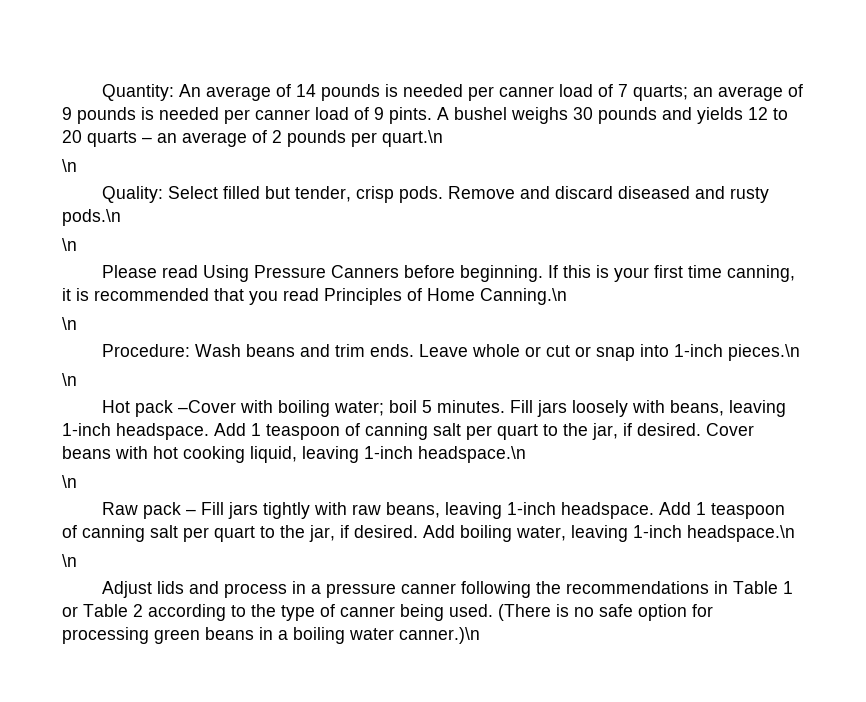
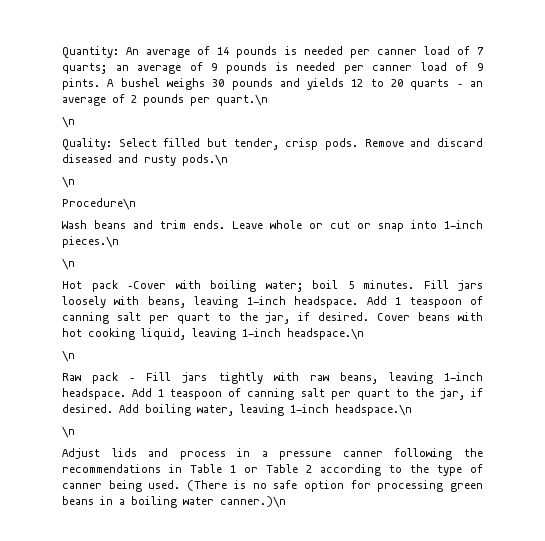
[101,265,795,282] [62,288,567,305] [62,317,77,330] [101,344,190,357] Please read Using Pressure Canners before beginning. If this is your first time canning, it is recommended that you read Principles of Home Canning.\n // \n // Procedure: -> [62,198,136,210] Procedure\n //

